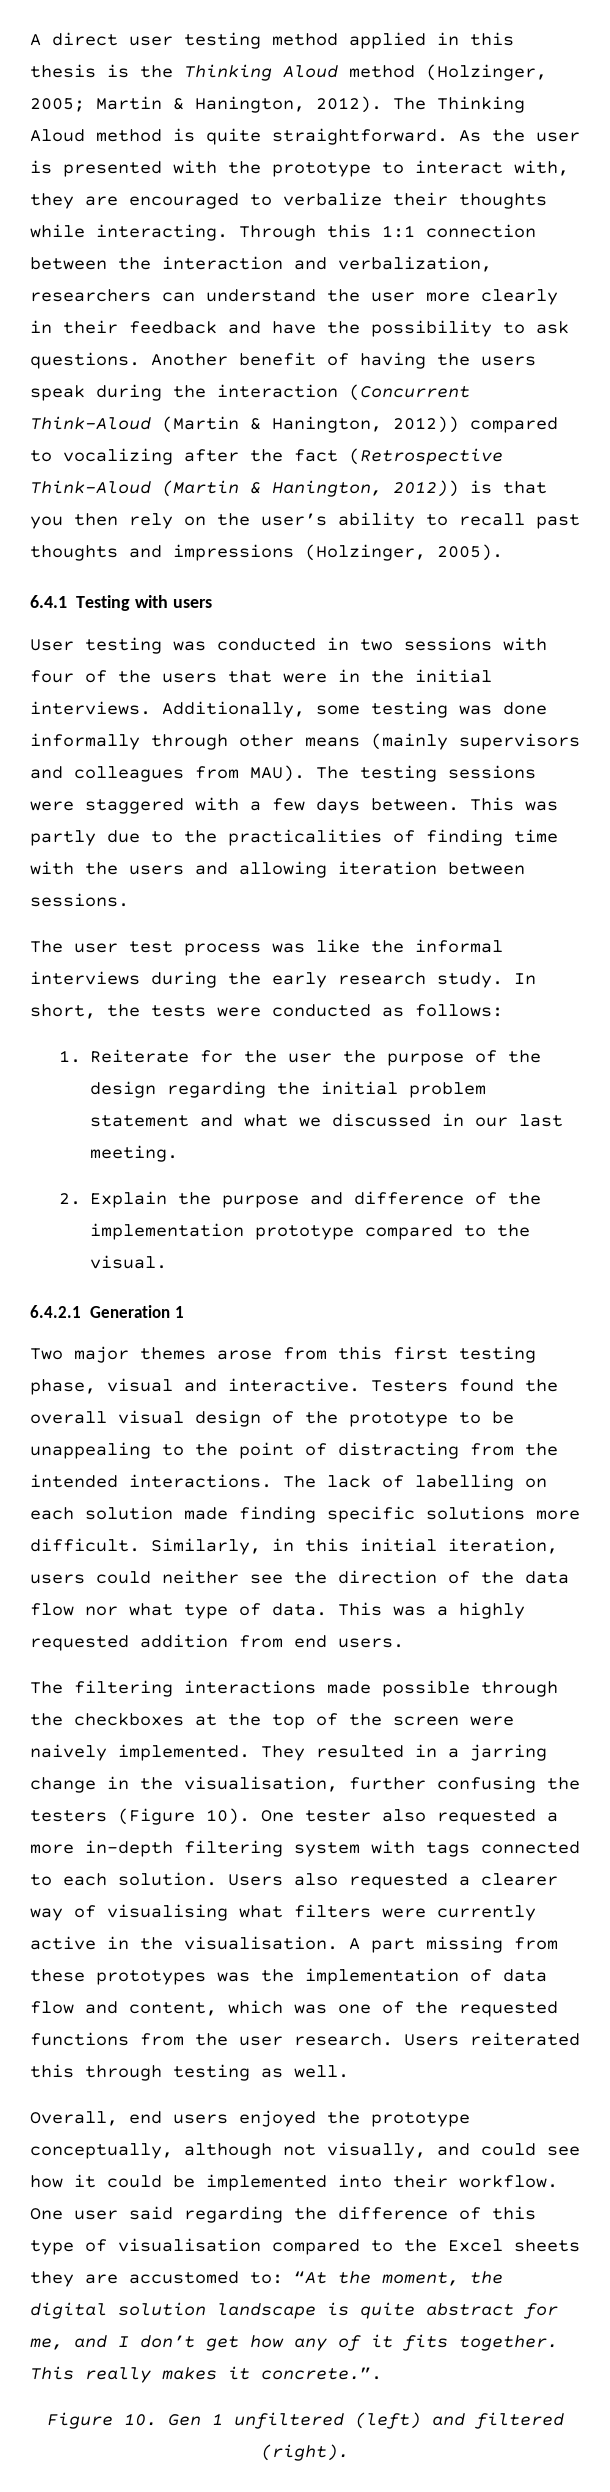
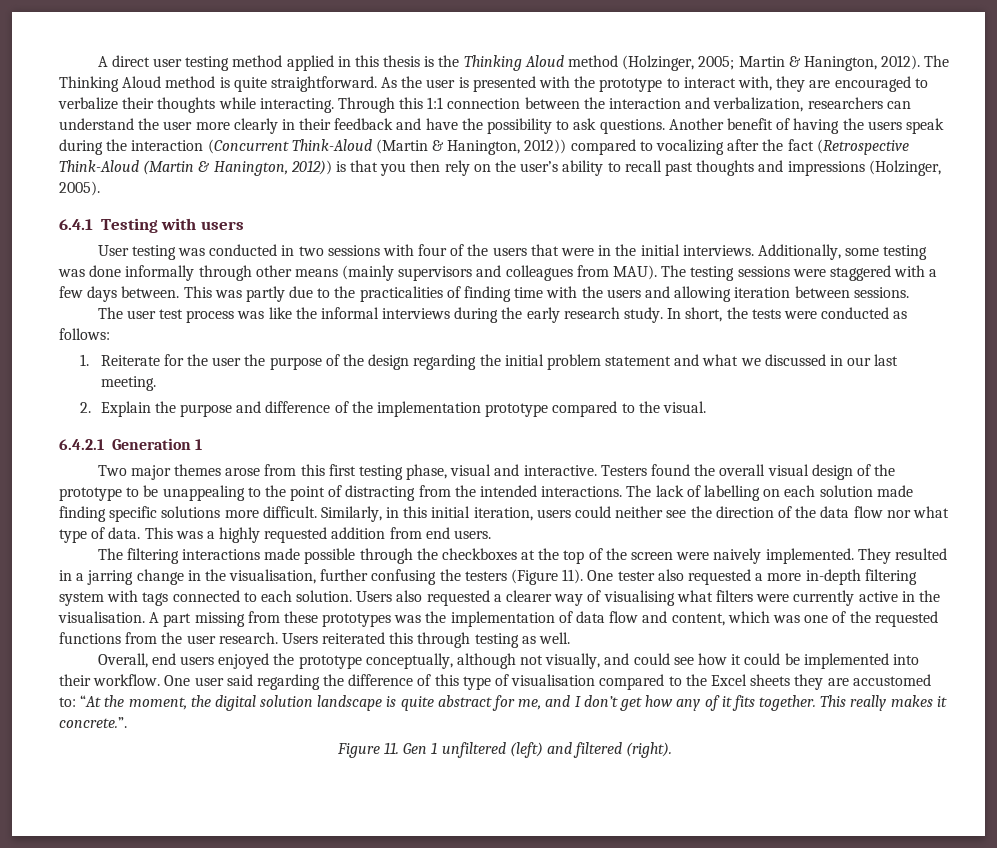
[206,1808,250,1825] 10). -> [562,569,584,584] 11).
[123,2413,157,2426] 10. -> [383,742,399,754] 11.

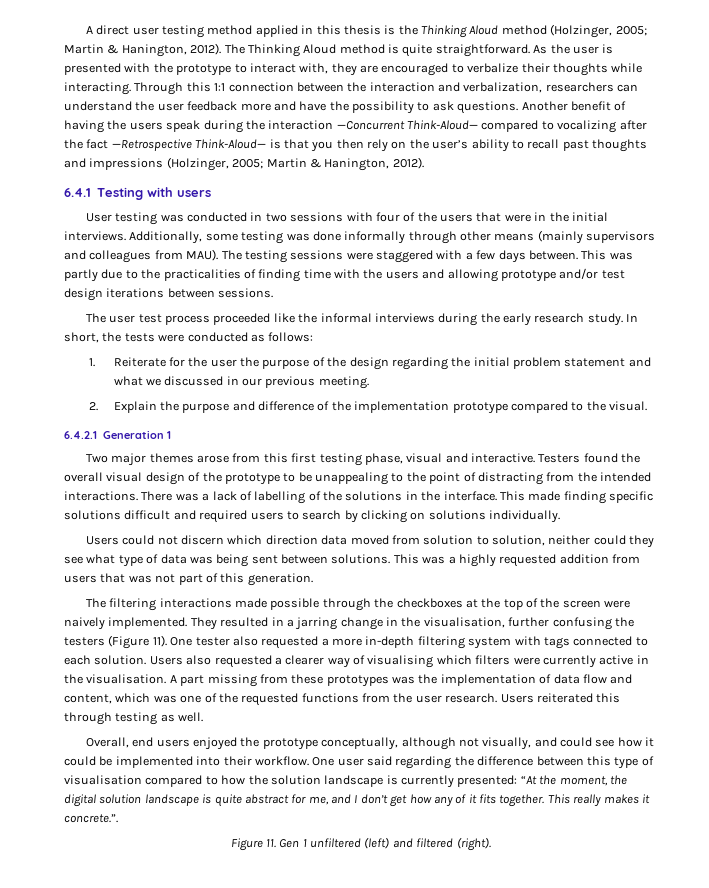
[195,118,394,134] more clearly in their feedback -> [187,101,271,111] feedback more
[207,139,567,155] (Concurrent Think-Aloud (Martin & Hanington, 2012)) -> [336,120,478,130] —Concurrent Think-Aloud—
[816,139,909,155] [59,160,332,176] (Retrospective Think-Aloud (Martin & Hanington, 2012)) -> [111,139,267,151] —Retrospective Think-Aloud—
[59,181,100,196] 2005). -> [232,157,424,171] 2005; Martin & Hanington, 2012).
[734,287,791,298] iteration -> [500,268,625,282] [64,288,165,301] prototype and/or test design iterations
[237,311,265,319] was -> [213,313,271,325] proceeded
[874,354,899,366] last -> [265,376,316,388] previous
[626,485,913,501] [59,506,949,522] [59,527,141,543] The lack of labelling on each solution made finding specific solutions more difficult. Similarly, in this initial iteration, users could neither see the direction of the data flow nor what type of data. -> [141,491,653,504] [64,510,561,523] [85,535,655,548] [64,554,391,567] There was a lack of labelling of the solutions in the interface. This made finding specific solutions difficult and required users to search by clicking on solutions individually. // Users could not discern which direction data moved from solution to solution, neither could they see what type of data was being sent between solutions.
[425,527,492,539] end users. -> [64,573,313,586] users that was not part of this generation.
[676,590,713,602] what -> [436,655,472,665] which
[417,674,432,686] of -> [536,756,584,766] between
[685,674,931,690] [59,697,76,707] the Excel sheets they are accustomed to: -> [221,775,518,788] how the solution landscape is currently presented:

